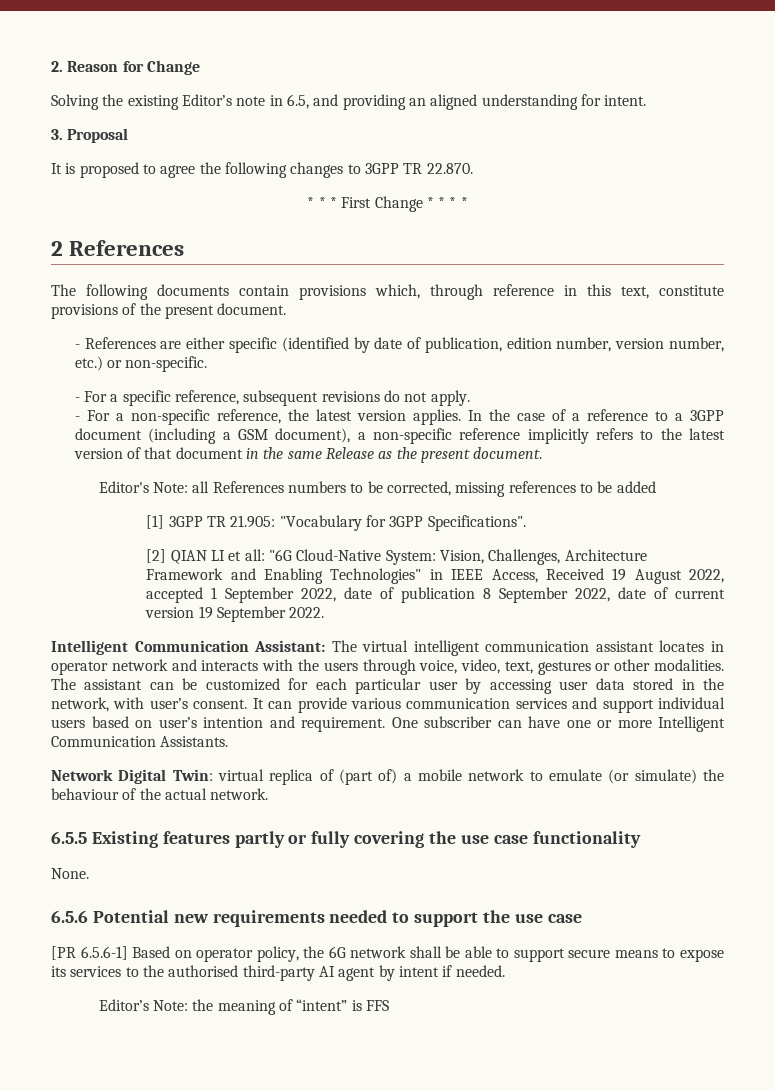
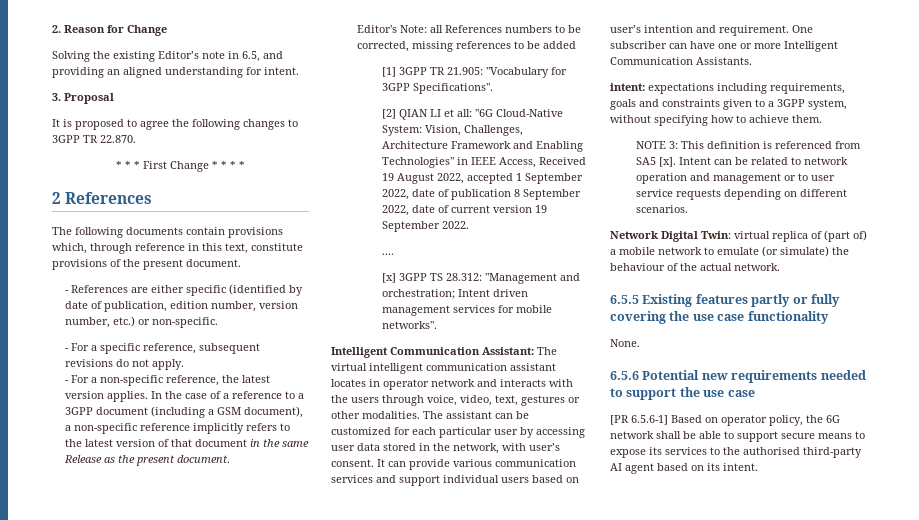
(325, 612) none -> [382,253,395,255] [382,273,581,284] [382,289,529,299] [382,305,553,316] [382,321,438,329] // .... // [x] 3GPP TS 28.312: "Management and orchestration; Intent driven management services for mobile networks".
(229, 741) none -> [610,83,845,94] [610,99,847,110] [610,115,822,126] [635,141,861,149] [635,157,848,167] [635,173,835,184] [635,189,847,200] [635,205,688,213] // intent: expectations including requirements, goals and constraints given to a 3GPP system, without specifying how to achieve them. // NOTE 3: This definition is referenced from SA5 [x]. Intent can be related to network operation and management or to user service requests depending on different scenarios.
[378,965,505,981] [98,999,389,1015] by intent if needed. // Editor’s Note: the meaning of “intent” is FFS -> [657,463,758,471] based on its intent.

